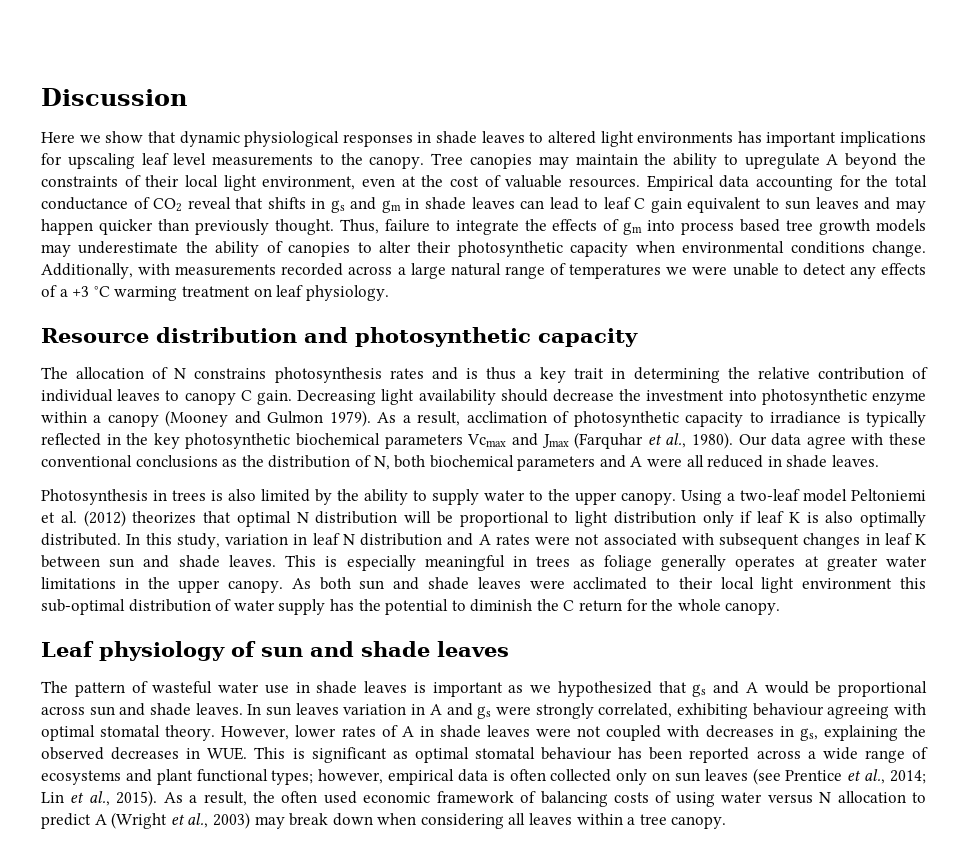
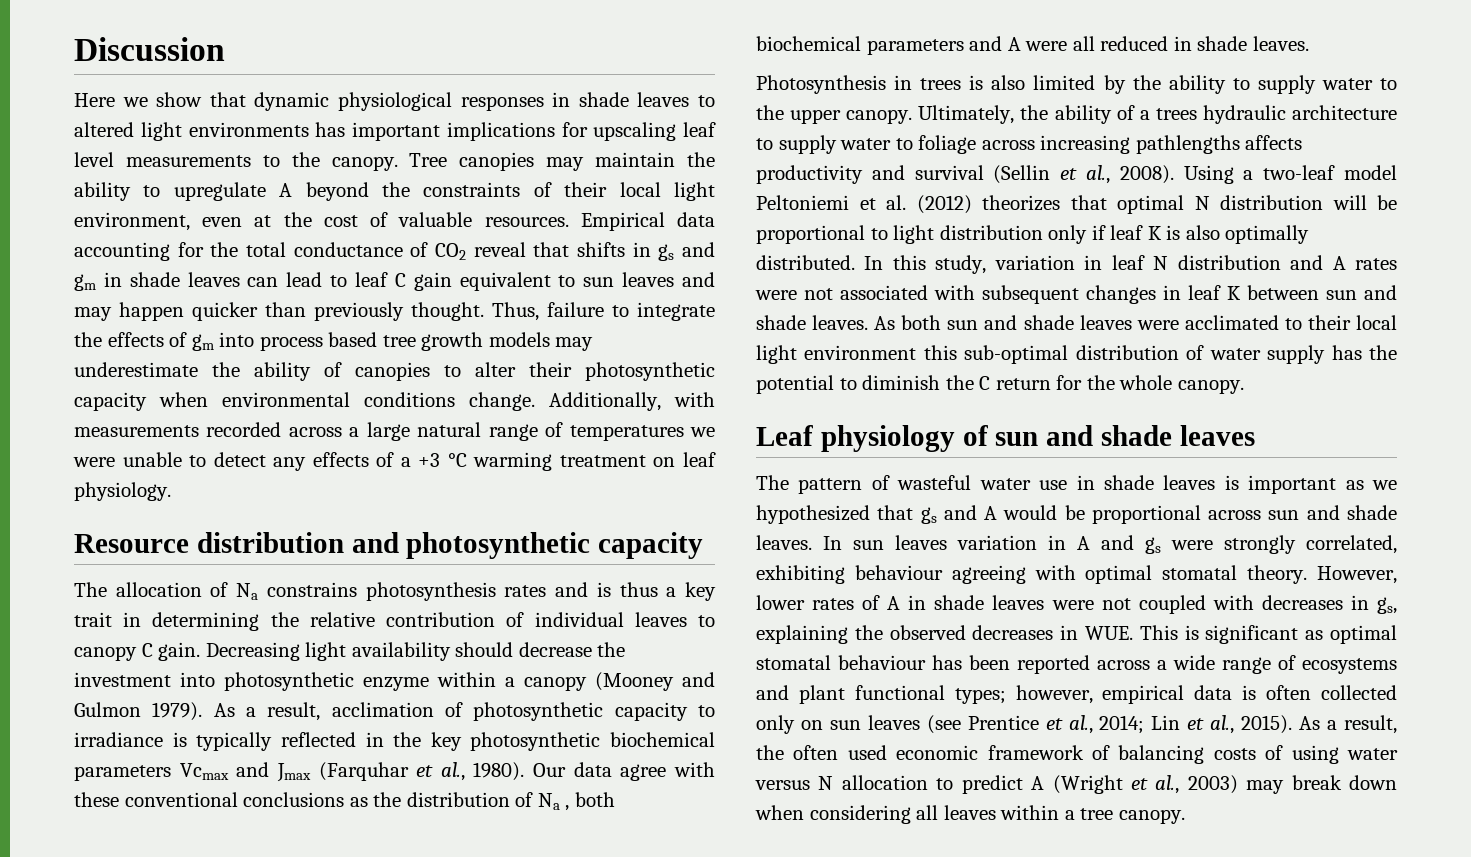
[174,368,187,379] N -> [236,583,259,600] Na
[373,456,390,470] N, -> [537,793,570,811] Na ,
(676, 498) none -> [918,105,1397,124] [756,135,1303,154] [756,165,1174,184] Ultimately, the ability of a trees hydraulic architecture to supply water to foliage across increasing pathlengths affects productivity and survival (Sellin et al., 2008).
[285,555,928,571] [41,577,284,593] This is especially meaningful in trees as foliage generally operates at greater water limitations in the upper canopy. -> (869, 322) none

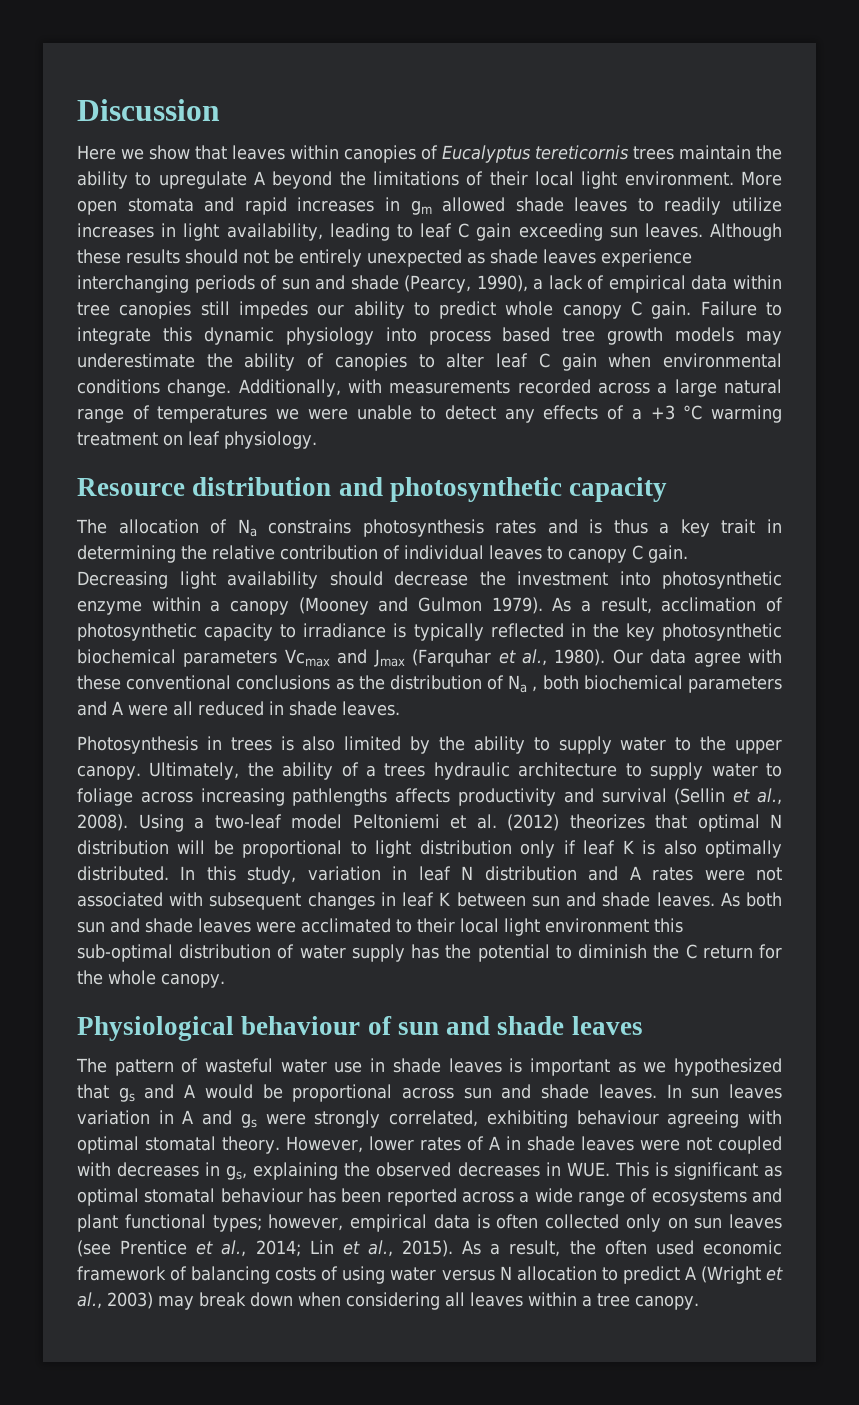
[254,92,716,111] [74,122,716,141] [74,152,585,171] dynamic physiological responses in shade leaves to altered light environments has important implications for upscaling leaf level measurements to the canopy. Tree canopies may -> [232,145,674,163] leaves within canopies of Eucalyptus tereticornis trees
[423,182,521,197] constraints -> [373,171,459,186] limitations
[74,212,715,231] [74,242,715,261] [74,272,715,291] [74,302,715,321] [74,332,214,351] environment, even at the cost of valuable resources. Empirical data accounting for the total conductance of CO2 reveal that shifts in gs and gm in shade leaves can lead to leaf C gain equivalent to sun leaves and may happen quicker than previously thought. Thus, failure to integrate the effects of gm -> [624,171,782,186] [77,197,783,215] [77,223,782,241] [77,249,692,267] [77,275,783,293] [77,301,783,319] [77,327,374,345] environment. More open stomata and rapid increases in gm allowed shade leaves to readily utilize increases in light availability, leading to leaf C gain exceeding sun leaves. Although these results should not be entirely unexpected as shade leaves experience interchanging periods of sun and shade (Pearcy, 1990), a lack of empirical data within tree canopies still impedes our ability to predict whole canopy C gain. Failure to integrate this dynamic physiology
[529,362,715,381] [74,392,147,411] their photosynthetic capacity -> [496,353,597,371] leaf C gain
[756,425,955,452] Leaf physiology -> [77,1016,361,1041] Physiological behaviour

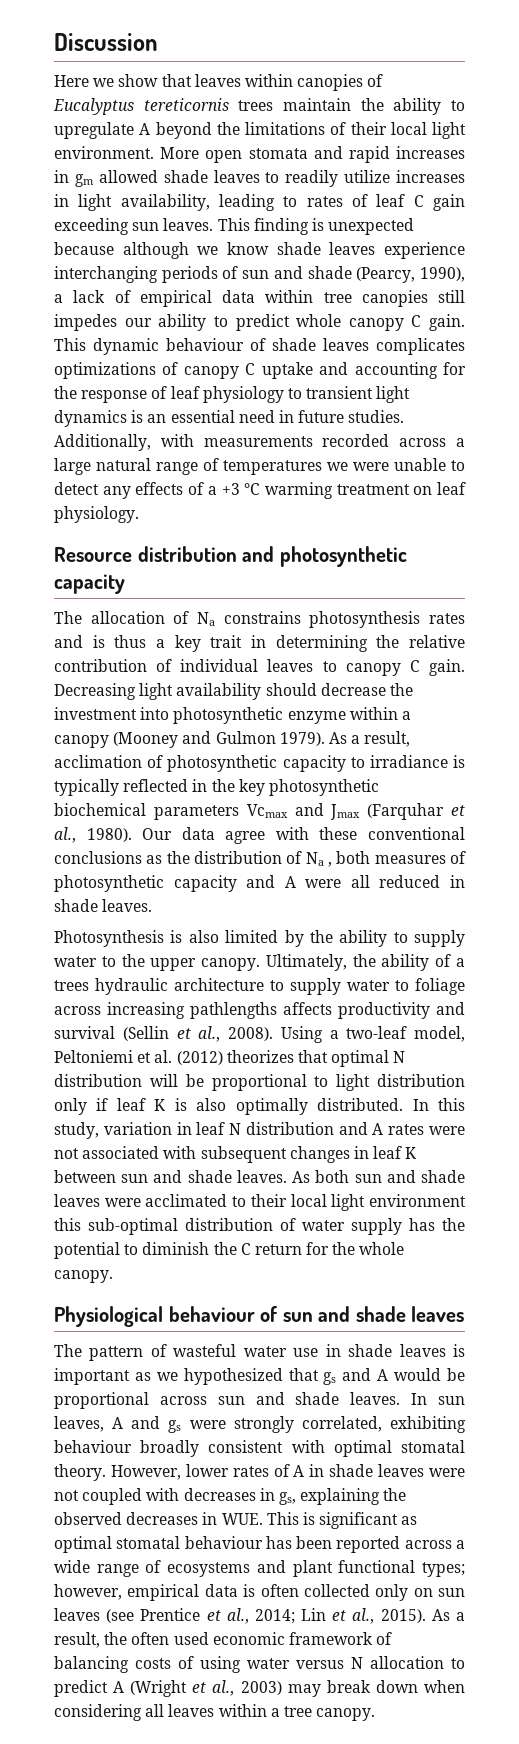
(413, 231) none -> [306,194,368,207] rates of
[709,223,782,241] [77,249,485,267] Although these results should not be entirely unexpected as -> [217,218,415,235] [54,242,269,259] This finding is unexpected because although we know
[700,301,783,316] [77,327,782,345] [77,353,783,371] [77,379,232,397] Failure to integrate this dynamic physiology into process based tree growth models may underestimate the ability of canopies to alter leaf C gain when environmental conditions change. -> [54,338,465,355] [54,362,466,379] [54,386,411,403] [54,410,405,427] This dynamic behaviour of shade leaves complicates optimizations of canopy C uptake and accounting for the response of leaf physiology to transient light dynamics is an essential need in future studies.
[583,675,782,693] biochemical parameters -> [374,851,466,864] [54,875,237,892] measures of photosynthetic capacity
[206,736,272,751] in trees -> (164, 938) none
[291,814,342,829] model -> [414,1026,465,1042] model,
[728,1084,782,1099] [77,1110,174,1125] leaves variation in -> [54,1416,104,1432] leaves,
[667,1110,740,1128] agreeing -> [140,1440,284,1457] broadly consistent

